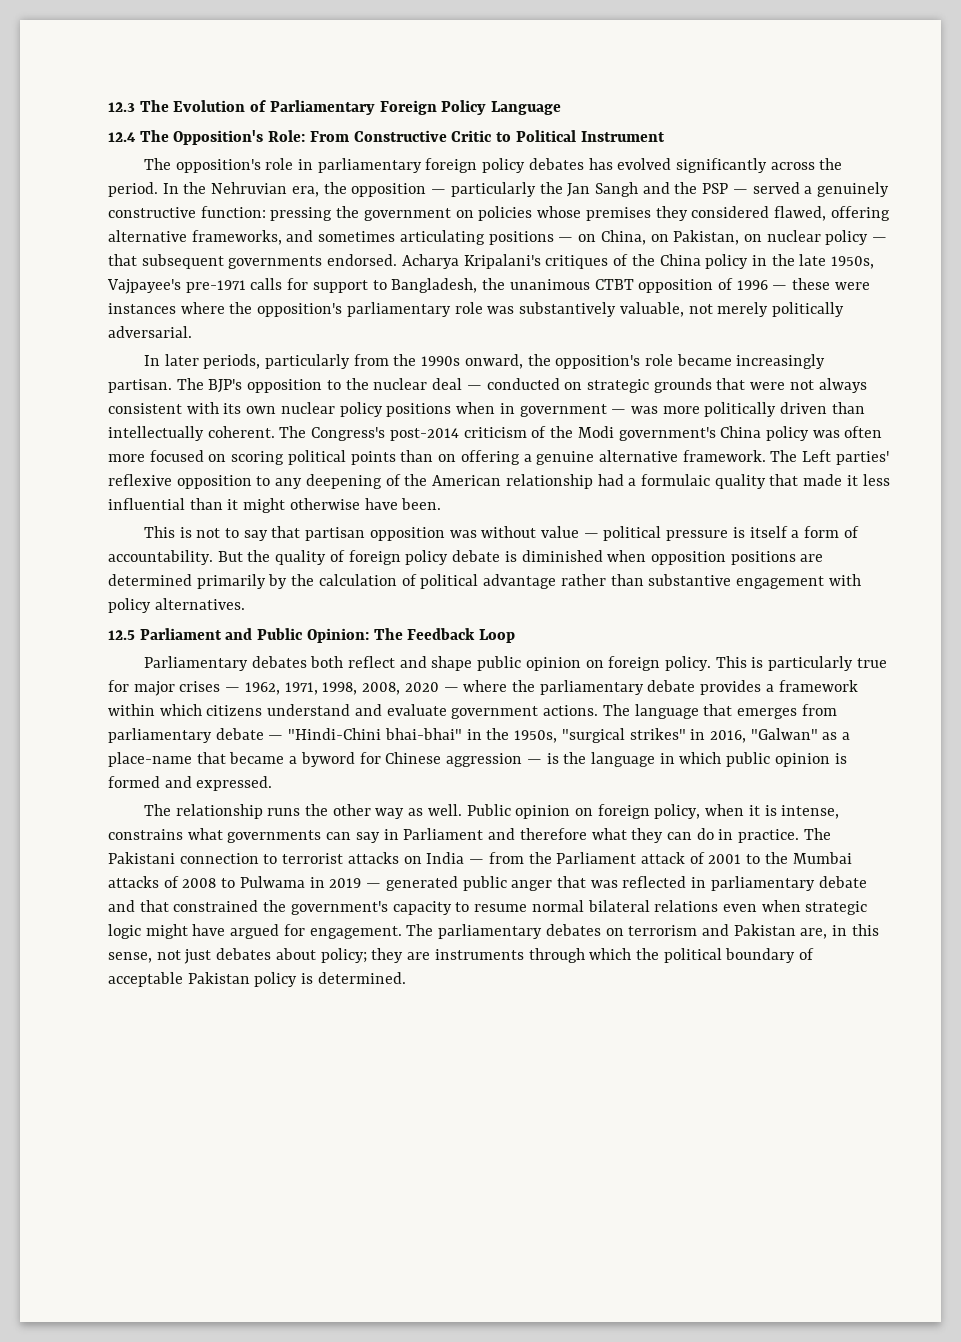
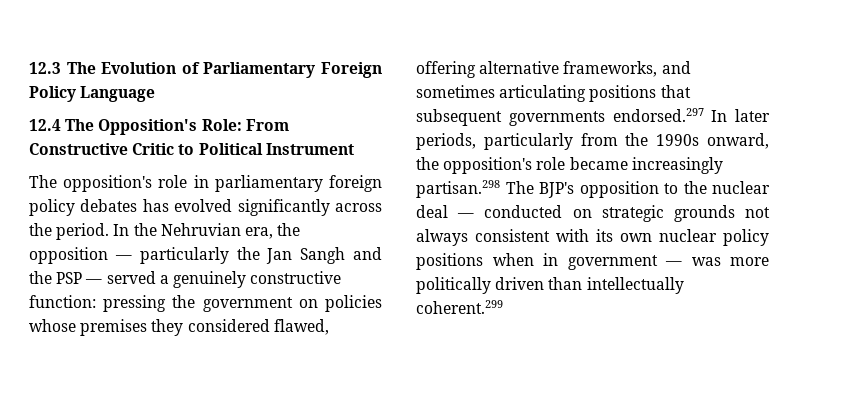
[558,230,888,245] [108,254,875,269] [107,278,870,294] [108,302,844,317] [108,326,192,338] — on China, on Pakistan, on nuclear policy — that subsequent governments endorsed. Acharya Kripalani's critiques of the China policy in the late 1950s, Vajpayee's pre-1971 calls for support to Bangladesh, the unanimous CTBT opposition of 1996 — these were instances where the opposition's parliamentary role was substantively valuable, not merely politically adversarial. // -> [660,85,691,98] [416,108,704,126] that subsequent governments endorsed.297
[108,379,172,393] partisan. -> [416,180,500,198] partisan.298
[716,378,786,390] that were -> (735, 213) none
[207,426,883,441] [108,450,889,465] [108,474,890,489] [108,498,442,513] [143,526,859,541] [108,550,824,565] [108,574,861,589] [108,598,245,613] [108,628,516,643] [143,656,887,671] [108,680,858,696] [108,704,837,719] [108,728,851,743] [108,752,847,767] [108,776,273,791] [143,804,840,819] [108,828,831,843] [108,852,852,864] [108,876,867,891] [108,900,868,915] [108,924,879,939] [108,948,815,964] [108,972,406,987] coherent. The Congress's post-2014 criticism of the Modi government's China policy was often more focused on scoring political points than on offering a genuine alternative framework. The Left parties' reflexive opposition to any deepening of the American relationship had a formulaic quality that made it less influential than it might otherwise have been. // This is not to say that partisan opposition was without value — political pressure is itself a form of accountability. But the quality of foreign policy debate is diminished when opposition positions are determined primarily by the calculation of political advantage rather than substantive engagement with policy alternatives. // 12.5 Parliament and Public Opinion: The Feedback Loop // Parliamentary debates both reflect and shape public opinion on foreign policy. This is particularly true for major crises — 1962, 1971, 1998, 2008, 2020 — where the parliamentary debate provides a framework within which citizens understand and evaluate government actions. The language that emerges from parliamentary debate — "Hindi-Chini bhai-bhai" in the 1950s, "surgical strikes" in 2016, "Galwan" as a place-name that became a byword for Chinese aggression — is the language in which public opinion is formed and expressed. // The relationship runs the other way as well. Public opinion on foreign policy, when it is intense, constrains what governments can say in Parliament and therefore what they can do in practice. The Pakistani connection to terrorist attacks on India — from the Parliament attack of 2001 to the Mumbai attacks of 2008 to Pulwama in 2019 — generated public anger that was reflected in parliamentary debate and that constrained the government's capacity to resume normal bilateral relations even when strategic logic might have argued for engagement. The parliamentary debates on terrorism and Pakistan are, in this sense, not just debates about policy; they are instruments through which the political boundary of acceptable Pakistan policy is determined. -> [416,300,503,314] coherent.299

